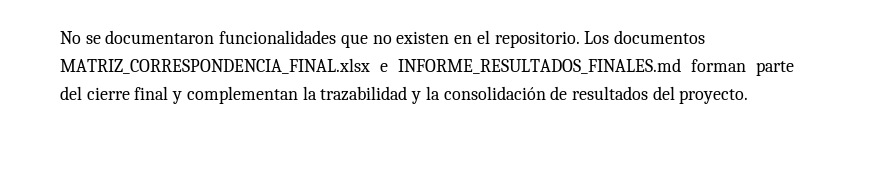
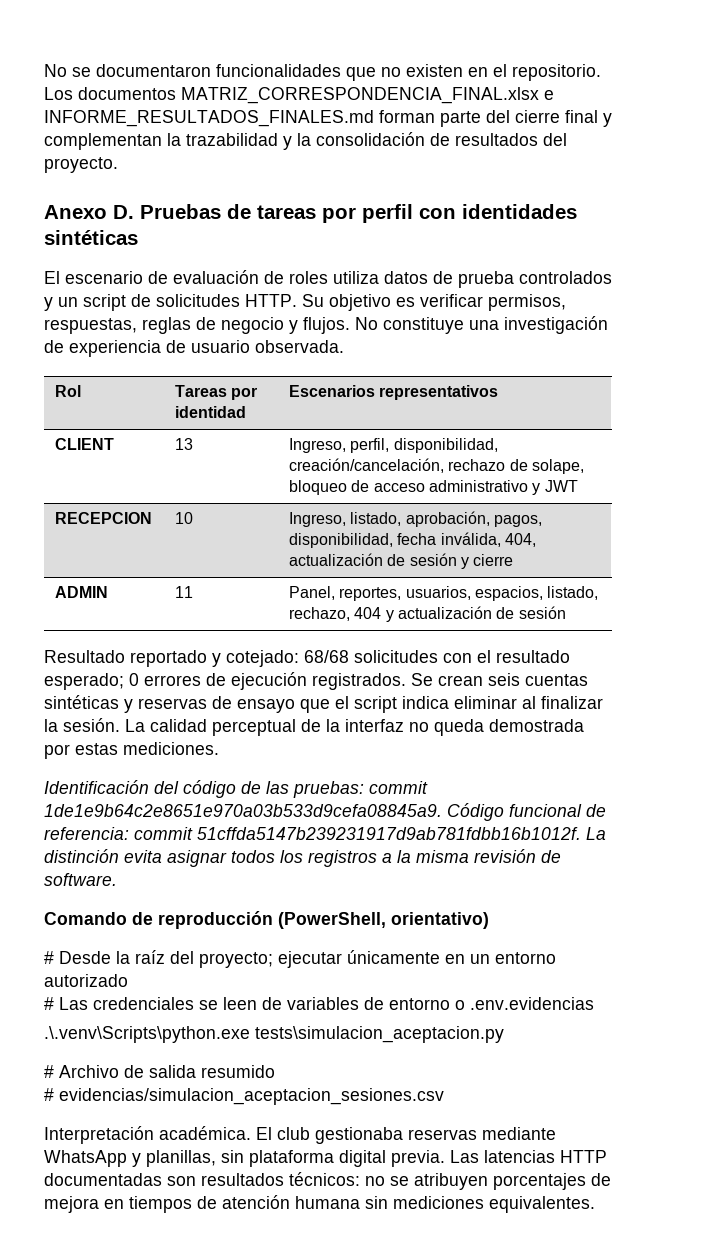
(749, 96) none -> [44,204,577,223] [44,230,138,245] [44,270,612,288] [44,294,566,311] [44,316,608,334] [44,340,344,357] [55,385,82,397] [175,385,258,400] [175,406,247,418] [289,385,499,400] [55,438,115,450] [175,438,194,450] [289,438,498,453] [289,458,584,474] [289,480,578,495] [55,512,153,524] [175,512,194,524] [289,511,542,527] [289,532,536,548] [289,553,514,569] [55,586,109,598] [175,586,194,598] [289,586,599,601] [289,606,566,622] [44,650,570,667] [44,672,588,690] [44,695,603,713] [44,718,584,736] [44,742,219,759] [44,780,428,798] [44,803,606,821] [44,827,606,840] [44,849,561,867] [44,873,117,886] [44,911,489,929] [44,950,556,968] [44,974,128,987] [44,997,594,1010] [44,1026,504,1043] [44,1065,275,1078] [44,1088,444,1105] [44,1126,556,1144] [44,1150,607,1167] [44,1172,611,1190] [44,1195,595,1213] // Anexo D. Pruebas de tareas por perfil con identidades sintéticas // El escenario de evaluación de roles utiliza datos de prueba controlados y un script de solicitudes HTTP. Su objetivo es verificar permisos, respuestas, reglas de negocio y flujos. No constituye una investigación de experiencia de usuario observada. // Rol | Tareas por identidad | Escenarios representativos // CLIENT | 13 | Ingreso, perfil, disponibilidad, creación/cancelación, rechazo de solape, bloqueo de acceso administrativo y JWT // RECEPCION | 10 | Ingreso, listado, aprobación, pagos, disponibilidad, fecha inválida, 404, actualización de sesión y cierre // ADMIN | 11 | Panel, reportes, usuarios, espacios, listado, rechazo, 404 y actualización de sesión // Resultado reportado y cotejado: 68/68 solicitudes con el resultado esperado; 0 errores de ejecución registrados. Se crean seis cuentas sintéticas y reservas de ensayo que el script indica eliminar al finalizar la sesión. La calidad perceptual de la interfaz no queda demostrada por estas mediciones. // Identificación del código de las pruebas: commit 1de1e9b64c2e8651e970a03b533d9cefa08845a9. Código funcional de referencia: commit 51cffda5147b239231917d9ab781fdbb16b1012f. La distinción evita asignar todos los registros a la misma revisión de software. // Comando de reproducción (PowerShell, orientativo) // # Desde la raíz del proyecto; ejecutar únicamente en un entorno autorizado // # Las credenciales se leen de variables de entorno o .env.evidencias // .\.venv\Scripts\python.exe tests\simulacion_aceptacion.py // # Archivo de salida resumido // # evidencias/simulacion_aceptacion_sesiones.csv // Interpretación académica. El club gestionaba reservas mediante WhatsApp y planillas, sin plataforma digital previa. Las latencias HTTP documentadas son resultados técnicos: no se atribuyen porcentajes de mejora en tiempos de atención humana sin mediciones equivalentes.

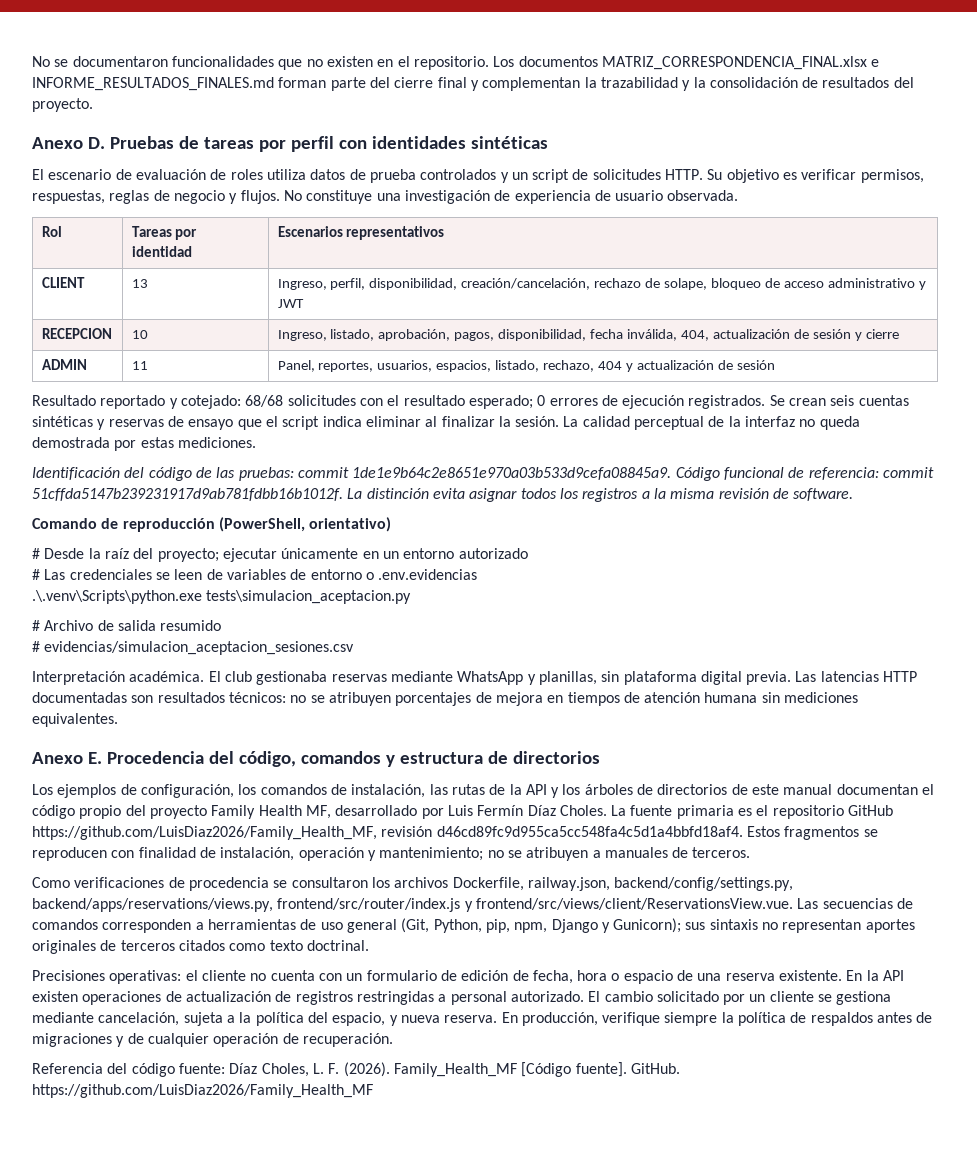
(595, 1204) none -> [32,751,600,767] [32,784,935,798] [32,805,894,819] [32,826,878,840] [32,847,751,861] [32,877,794,891] [32,898,913,912] [32,918,915,933] [32,940,369,954] [32,970,905,984] [32,991,892,1005] [32,1012,933,1026] [32,1033,393,1047] [32,1062,680,1077] [32,1084,373,1098] // Anexo E. Procedencia del código, comandos y estructura de directorios // Los ejemplos de configuración, los comandos de instalación, las rutas de la API y los árboles de directorios de este manual documentan el código propio del proyecto Family Health MF, desarrollado por Luis Fermín Díaz Choles. La fuente primaria es el repositorio GitHub https://github.com/LuisDiaz2026/Family_Health_MF, revisión d46cd89fc9d955ca5cc548fa4c5d1a4bbfd18af4. Estos fragmentos se reproducen con finalidad de instalación, operación y mantenimiento; no se atribuyen a manuales de terceros. // Como verificaciones de procedencia se consultaron los archivos Dockerfile, railway.json, backend/config/settings.py, backend/apps/reservations/views.py, frontend/src/router/index.js y frontend/src/views/client/ReservationsView.vue. Las secuencias de comandos corresponden a herramientas de uso general (Git, Python, pip, npm, Django y Gunicorn); sus sintaxis no representan aportes originales de terceros citados como texto doctrinal. // Precisiones operativas: el cliente no cuenta con un formulario de edición de fecha, hora o espacio de una reserva existente. En la API existen operaciones de actualización de registros restringidas a personal autorizado. El cambio solicitado por un cliente se gestiona mediante cancelación, sujeta a la política del espacio, y nueva reserva. En producción, verifique siempre la política de respaldos antes de migraciones y de cualquier operación de recuperación. // Referencia del código fuente: Díaz Choles, L. F. (2026). Family_Health_MF [Código fuente]. GitHub. https://github.com/LuisDiaz2026/Family_Health_MF

